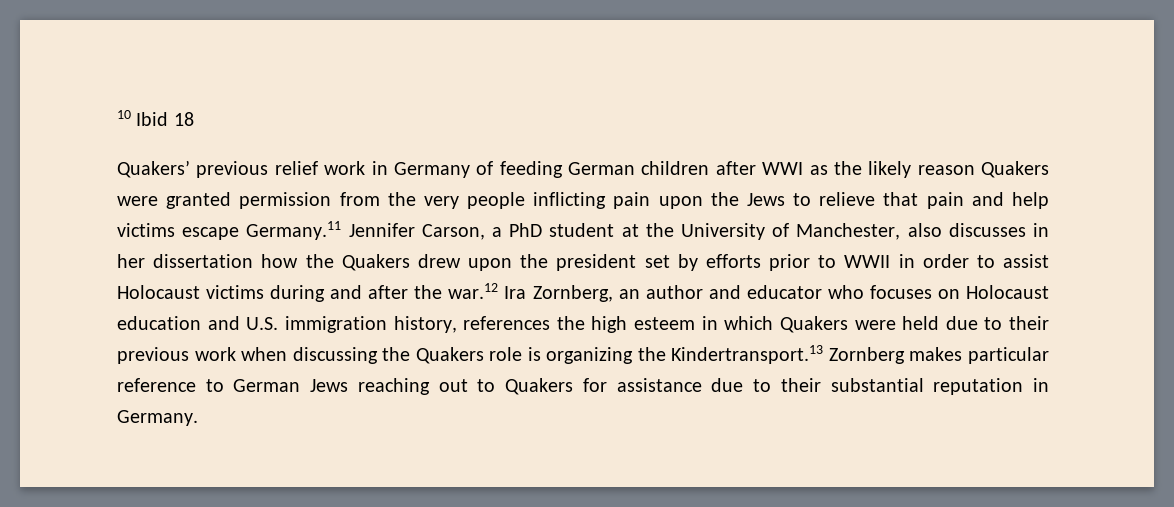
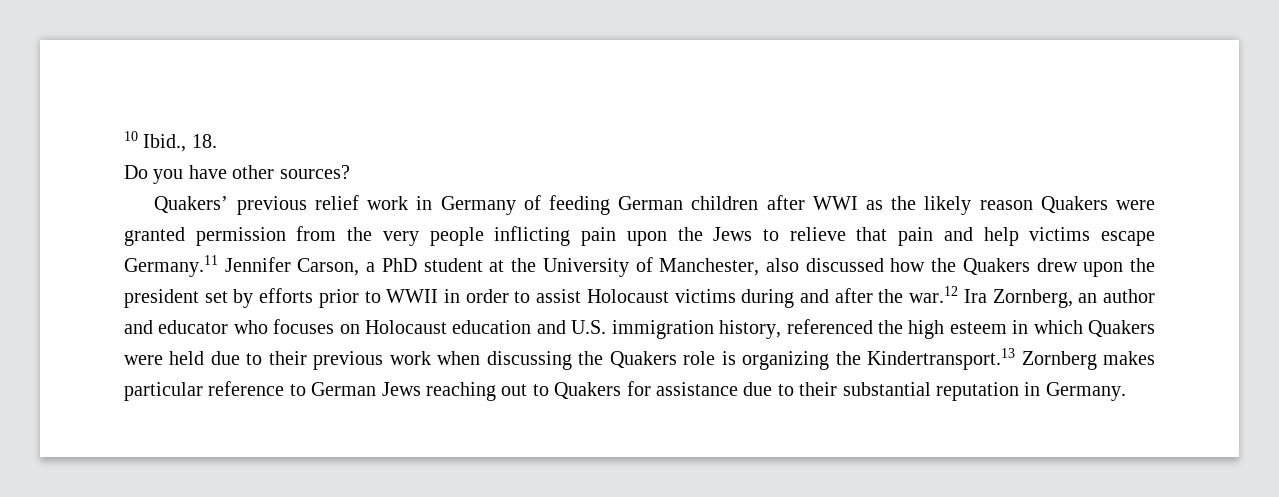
[136,112,194,126] Ibid 18 -> [143,134,217,152] [124,165,350,184] Ibid., 18. // Do you have other sources?
[948,223,1050,237] [117,254,254,268] discusses in her dissertation -> [805,258,884,272] discussed
[463,316,551,330] references -> [786,319,873,334] referenced

